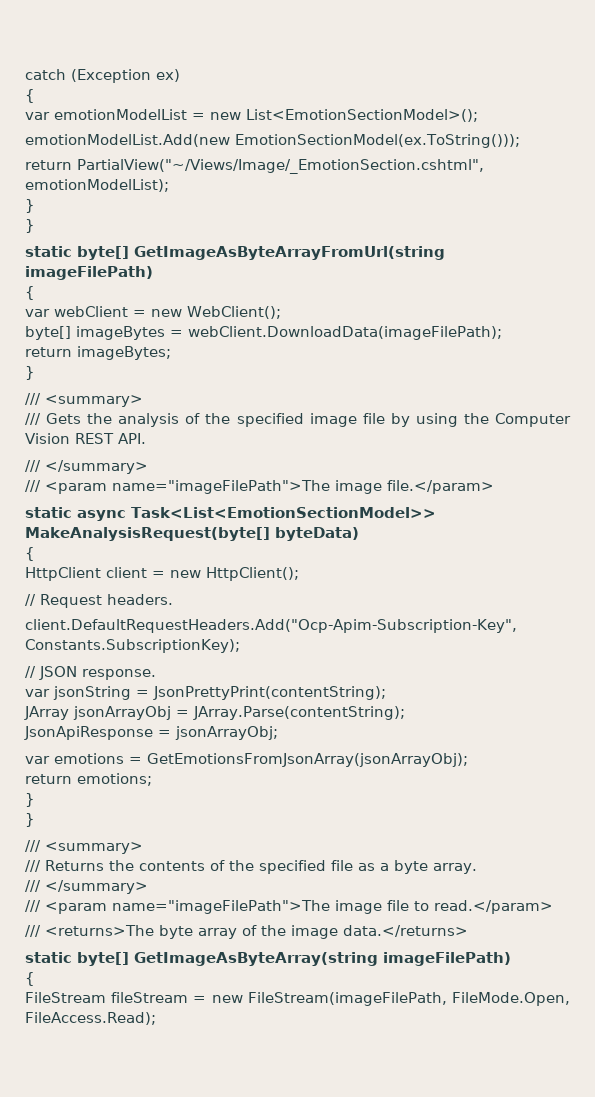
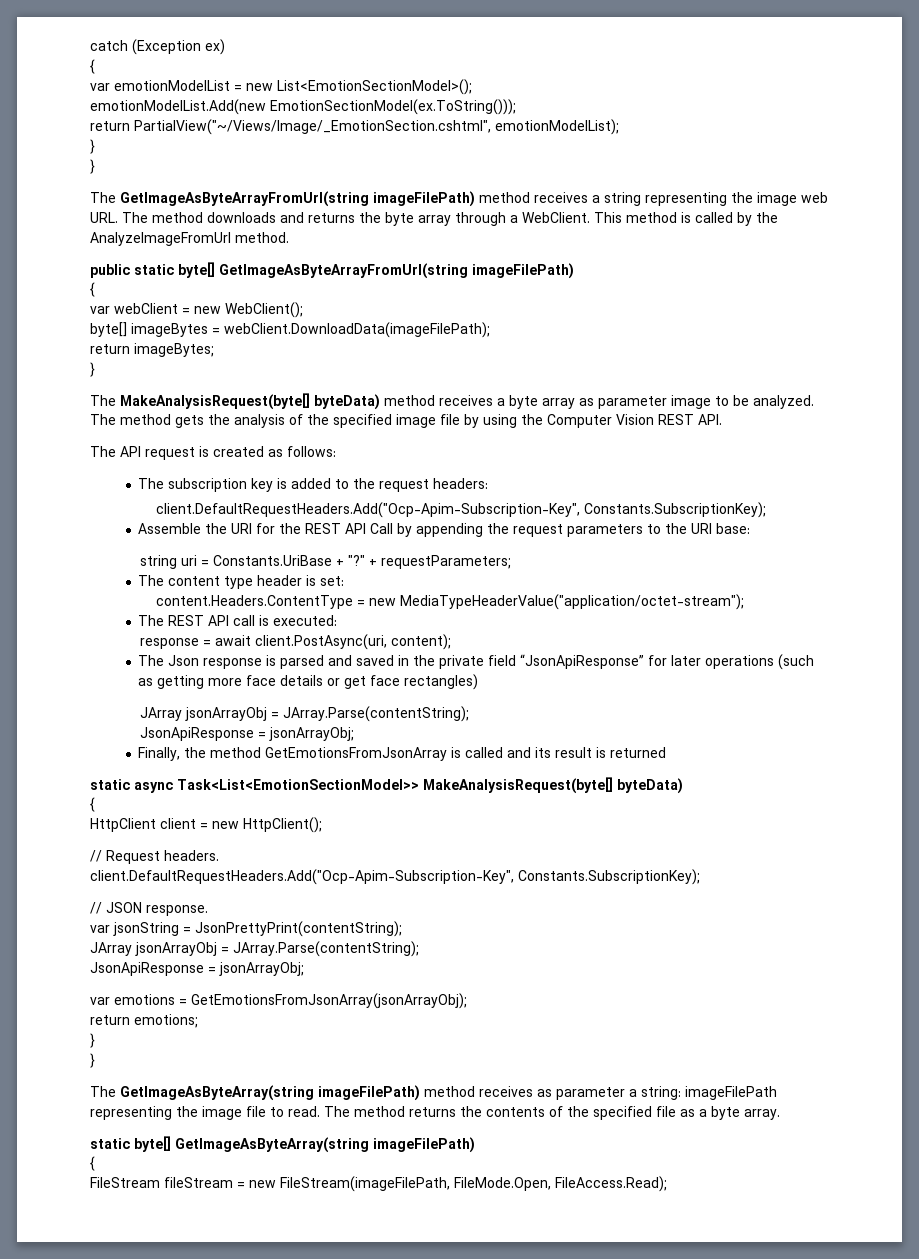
(35, 226) none -> [90,191,828,207] [90,212,778,226] [90,232,289,246] [90,264,130,278] The GetImageAsByteArrayFromUrl(string imageFilePath) method receives a string representing the image web URL. The method downloads and returns the byte array through a WebClient. This method is called by the AnalyzeImageFromUrl method. // public
[25,393,143,407] [25,413,82,425] /// <summary> // /// Gets -> [90,393,814,410] [90,414,204,428] The MakeAnalysisRequest(byte[] byteData) method receives a byte array as parameter image to be analyzed. The method gets
[25,460,148,474] [25,480,494,494] /// </summary> // /// <param name="imageFilePath">The image file.</param> -> [90,446,336,460] [138,478,489,492] [156,502,767,518] [138,523,751,537] [139,555,511,569] [138,575,345,589] [156,594,745,610] [138,615,338,626] [139,634,451,650] [138,654,815,670] [138,674,479,690] [139,706,469,722] [139,727,354,741] [138,747,667,761] The API request is created as follows: // The subscription key is added to the request headers: // client.DefaultRequestHeaders.Add("Ocp-Apim-Subscription-Key", Constants.SubscriptionKey); // Assemble the URI for the REST API Call by appending the request parameters to the URI base: // string uri = Constants.UriBase + "?" + requestParameters; // The content type header is set: // content.Headers.ContentType = new MediaTypeHeaderValue("application/octet-stream"); // The REST API call is executed: // response = await client.PostAsync(uri, content); // The Json response is parsed and saved in the private field “JsonApiResponse” for later operations (such as getting more face details or get face rectangles) // JArray jsonArrayObj = JArray.Parse(contentString); // JsonApiResponse = jsonArrayObj; // Finally, the method GetEmotionsFromJsonArray is called and its result is returned
[25,840,143,854] [25,860,104,872] /// <summary> // /// Returns -> [90,1085,777,1101] [90,1106,456,1120] The GetImageAsByteArray(string imageFilePath) method receives as parameter a string: imageFilePath representing the image file to read. The method returns
[25,880,148,894] [25,900,553,914] [25,925,468,939] // /// </summary> // /// <param name="imageFilePath">The image file to read.</param> // /// <returns>The byte array of the image data.</returns> -> (780, 1114) none

